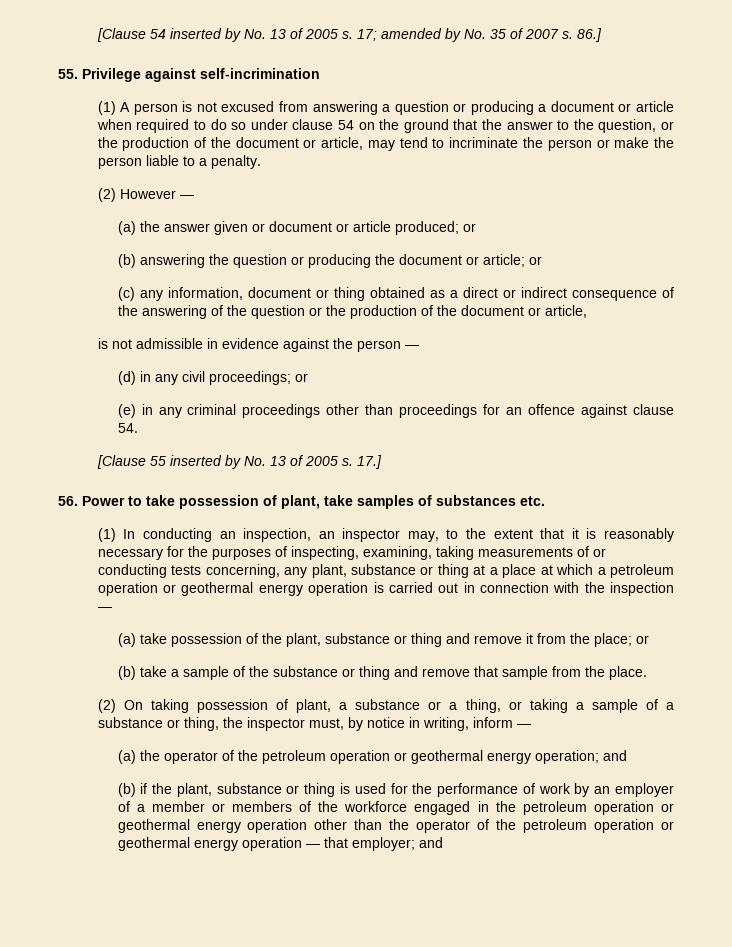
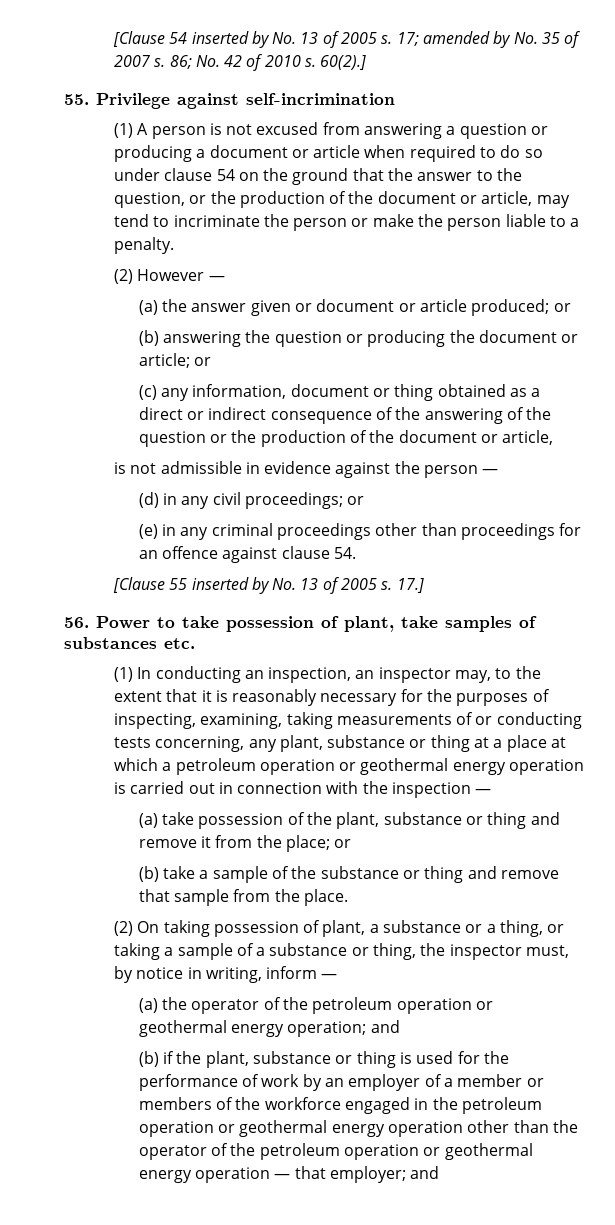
[576,28,602,42] 86.] -> [169,54,367,71] 86; No. 42 of 2010 s. 60(2).]

